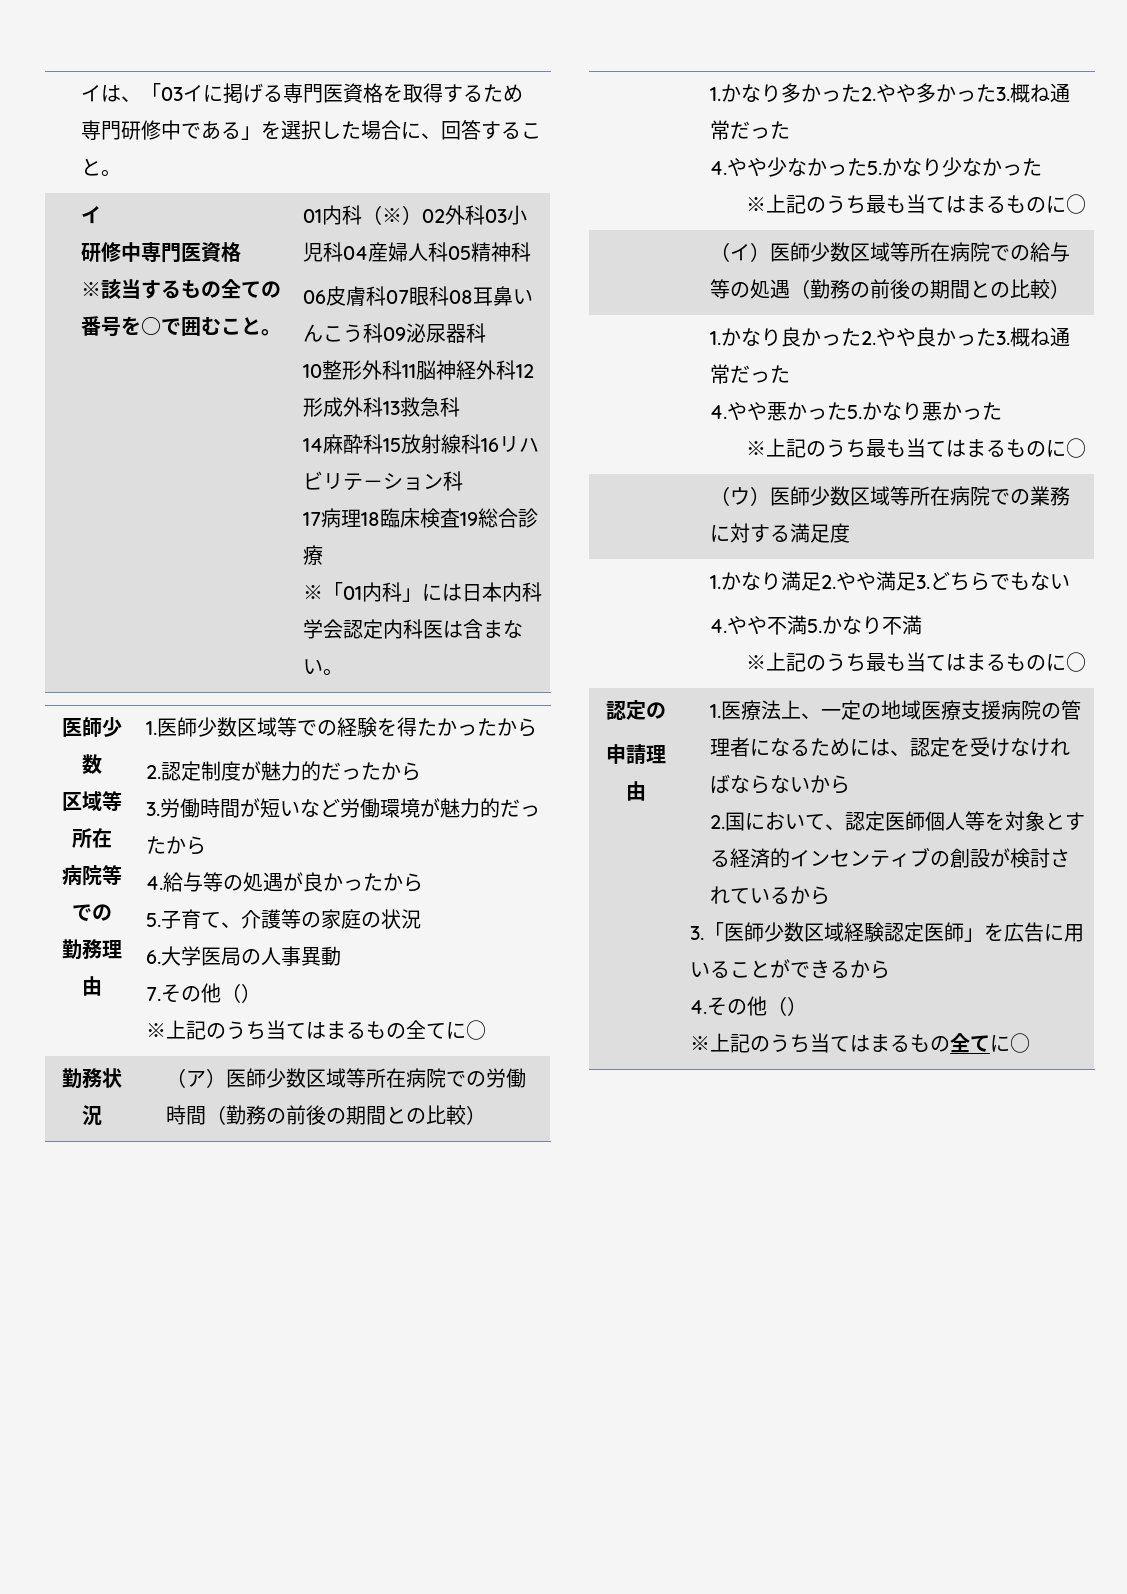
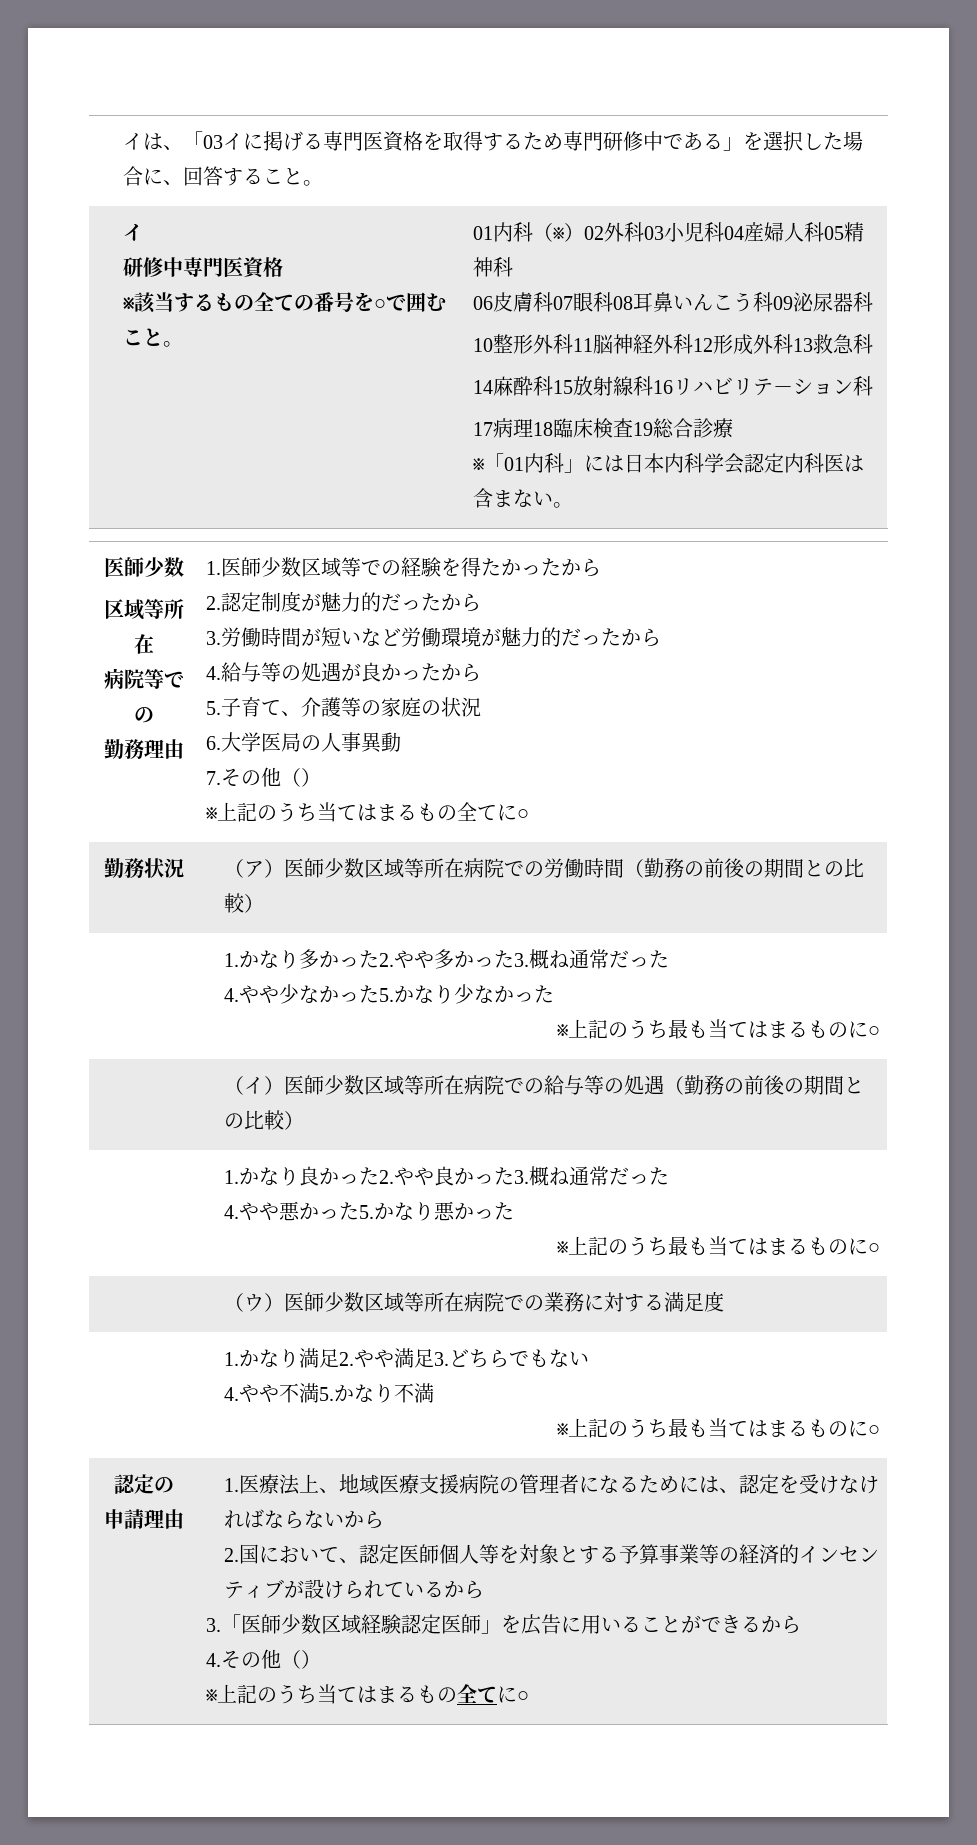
[821,700,882,720] 一定の -> (339, 1490) none
(731, 858) none -> [618,1544,739,1564] 予算事業等の
[930,848,1071,868] の創設が検討さ -> [283,1579,364,1599] が設けら

